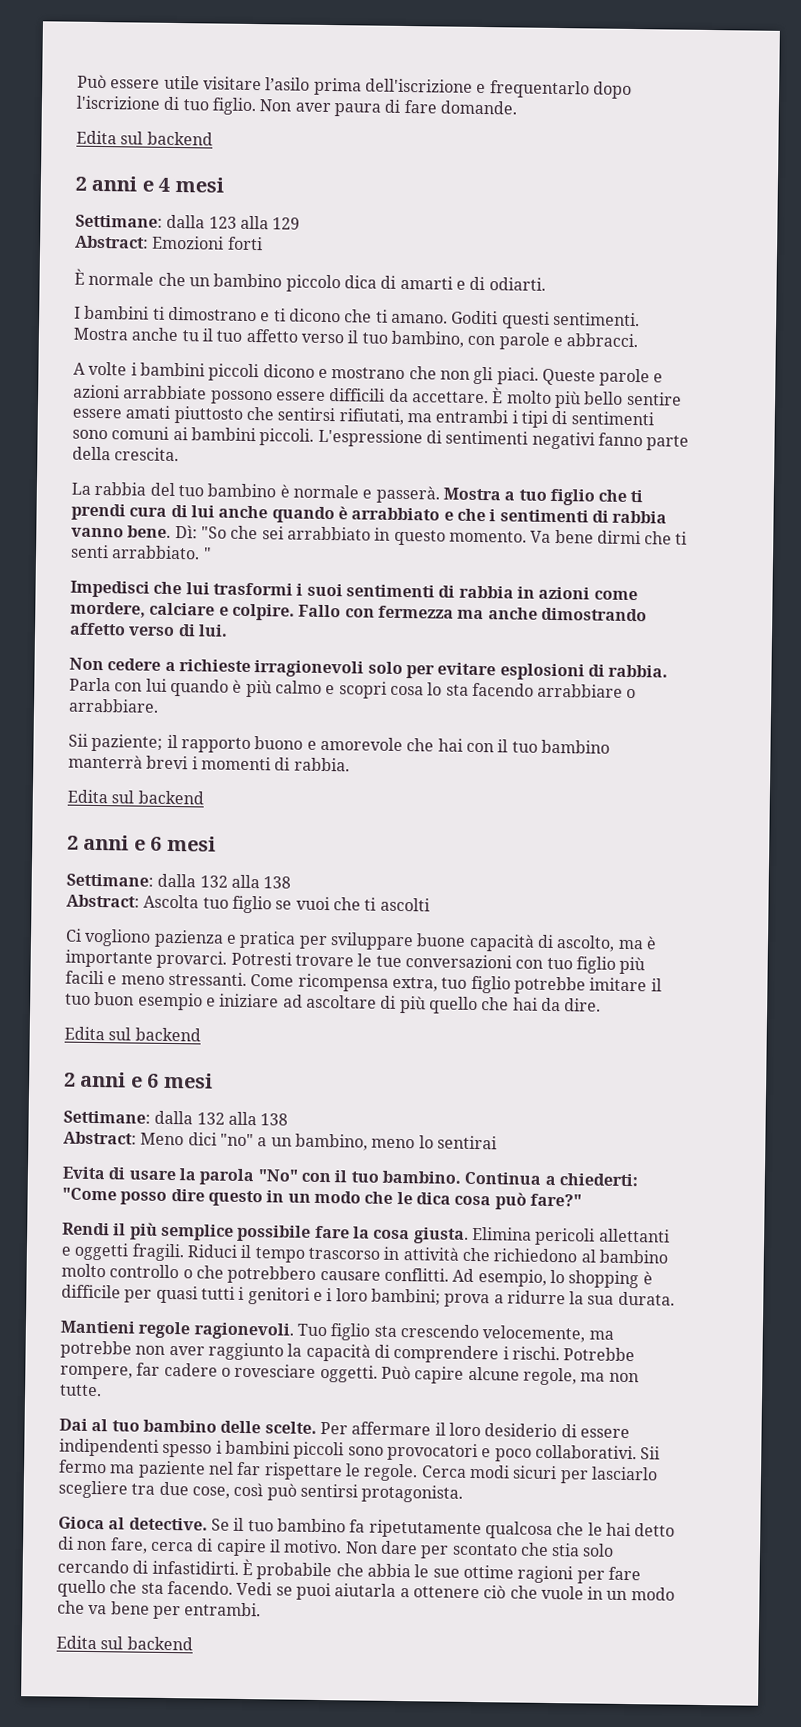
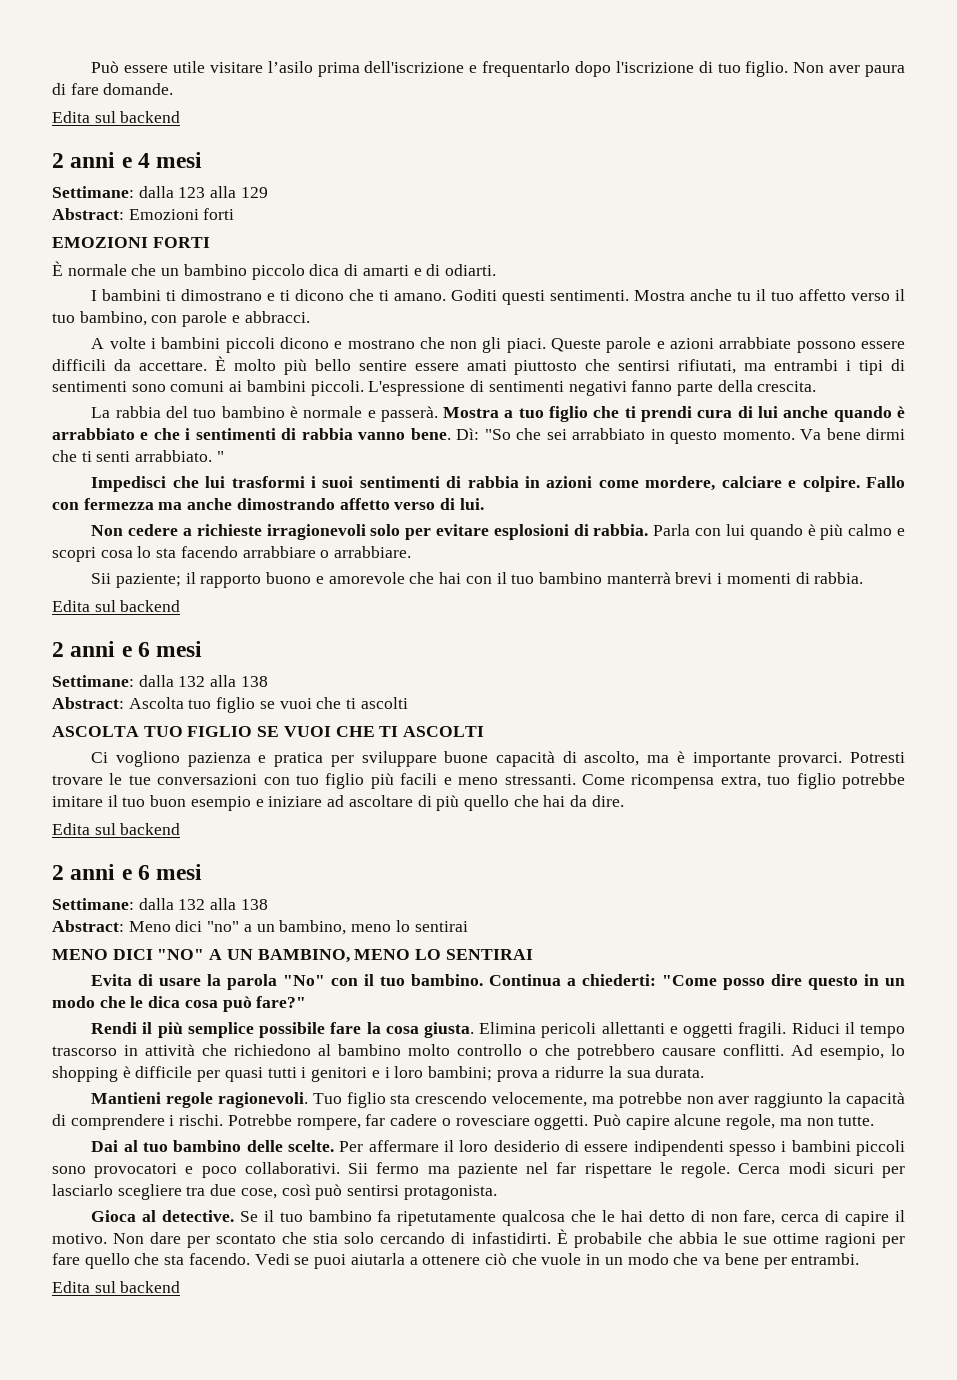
(263, 243) none -> [52,237,210,248] // EMOZIONI FORTI
(430, 904) none -> [52,726,485,737] // ASCOLTA TUO FIGLIO SE VUOI CHE TI ASCOLTI
(497, 1142) none -> [52,949,533,963] // MENO DICI "NO" A UN BAMBINO, MENO LO SENTIRAI

